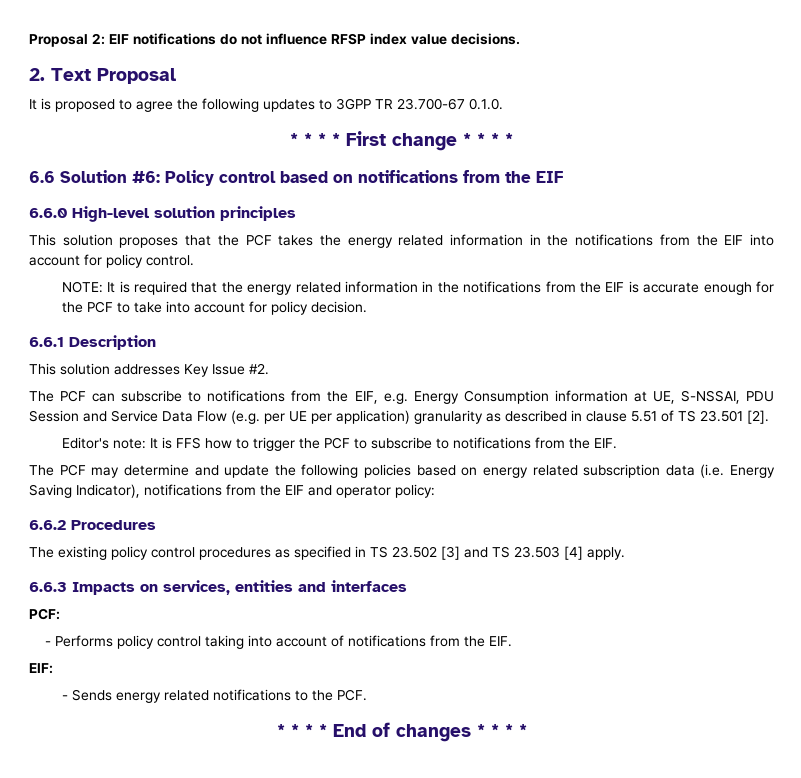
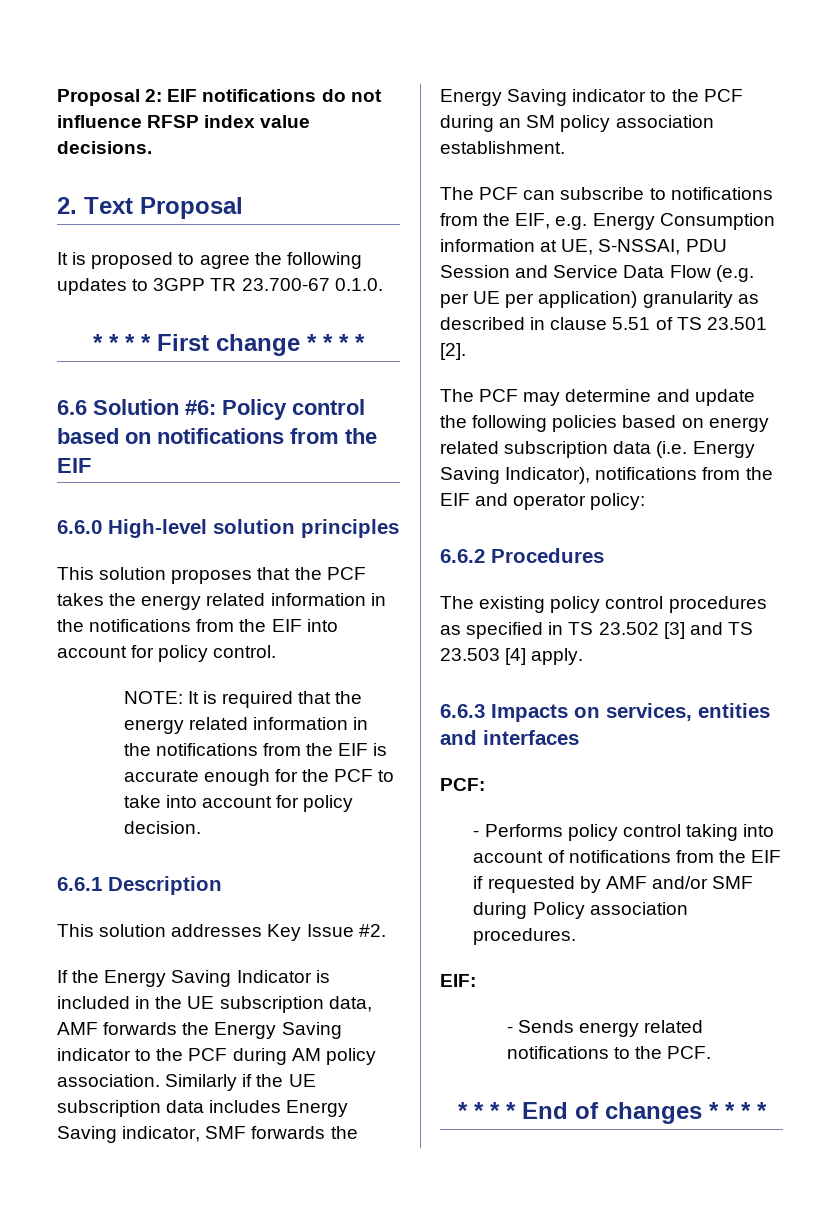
(269, 369) none -> [57,970,330,987] [57,996,372,1013] [57,1022,342,1039] [57,1048,376,1065] [57,1074,316,1091] [57,1100,349,1117] [57,1126,358,1143] [440,89,743,106] [440,115,714,132] [440,141,565,154] // If the Energy Saving Indicator is included in the UE subscription data, AMF forwards the Energy Saving indicator to the PCF during AM policy association. Similarly if the UE subscription data includes Energy Saving indicator, SMF forwards the Energy Saving indicator to the PCF during an SM policy association establishment.
[61,437,617,451] // Editor's note: It is FFS how to trigger the PCF to subscribe to notifications from the EIF. -> (466, 351) none
[489,636,513,647] EIF. -> [751,850,782,863] [473,876,754,893] [473,902,688,919] [473,928,577,945] EIF if requested by AMF and/or SMF during Policy association procedures.

